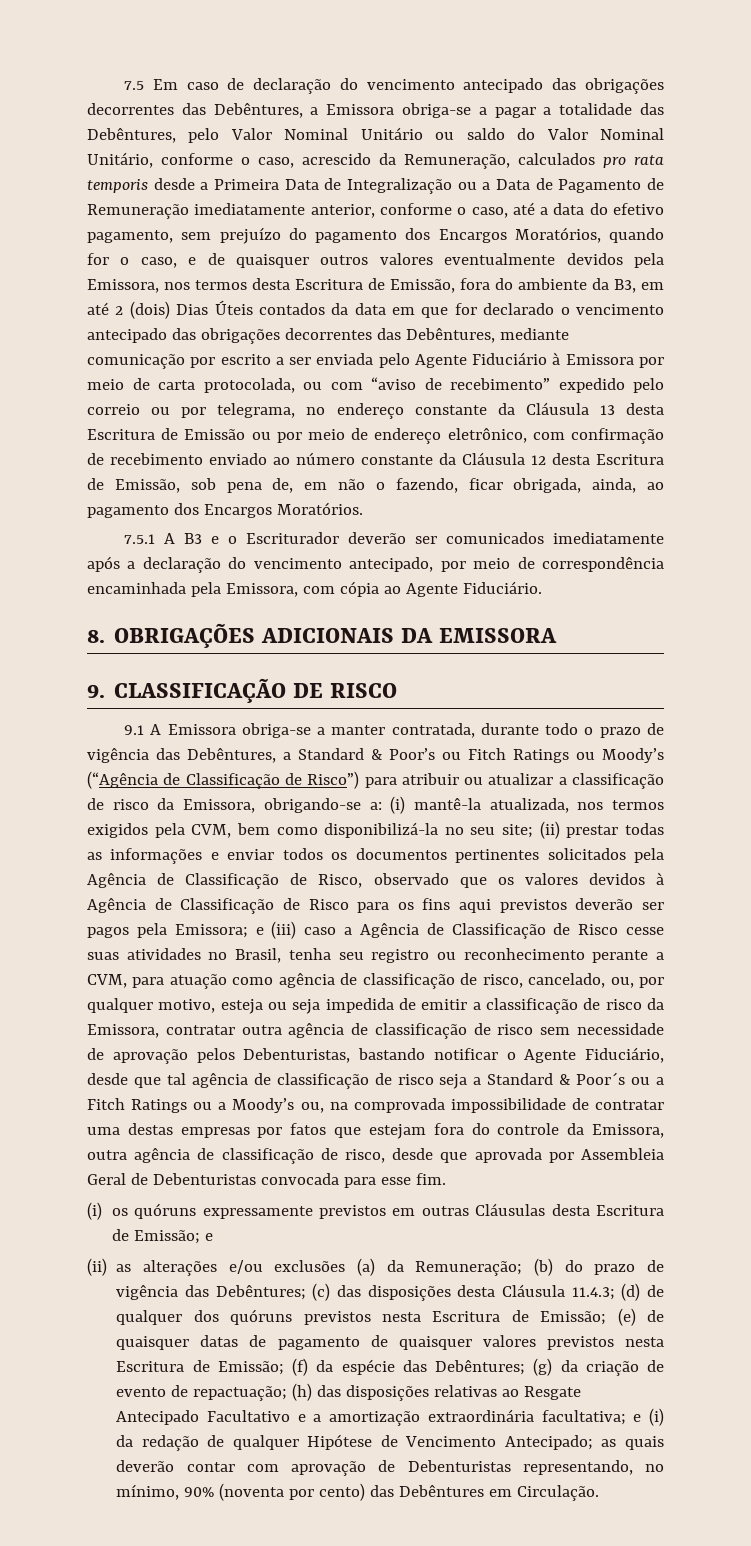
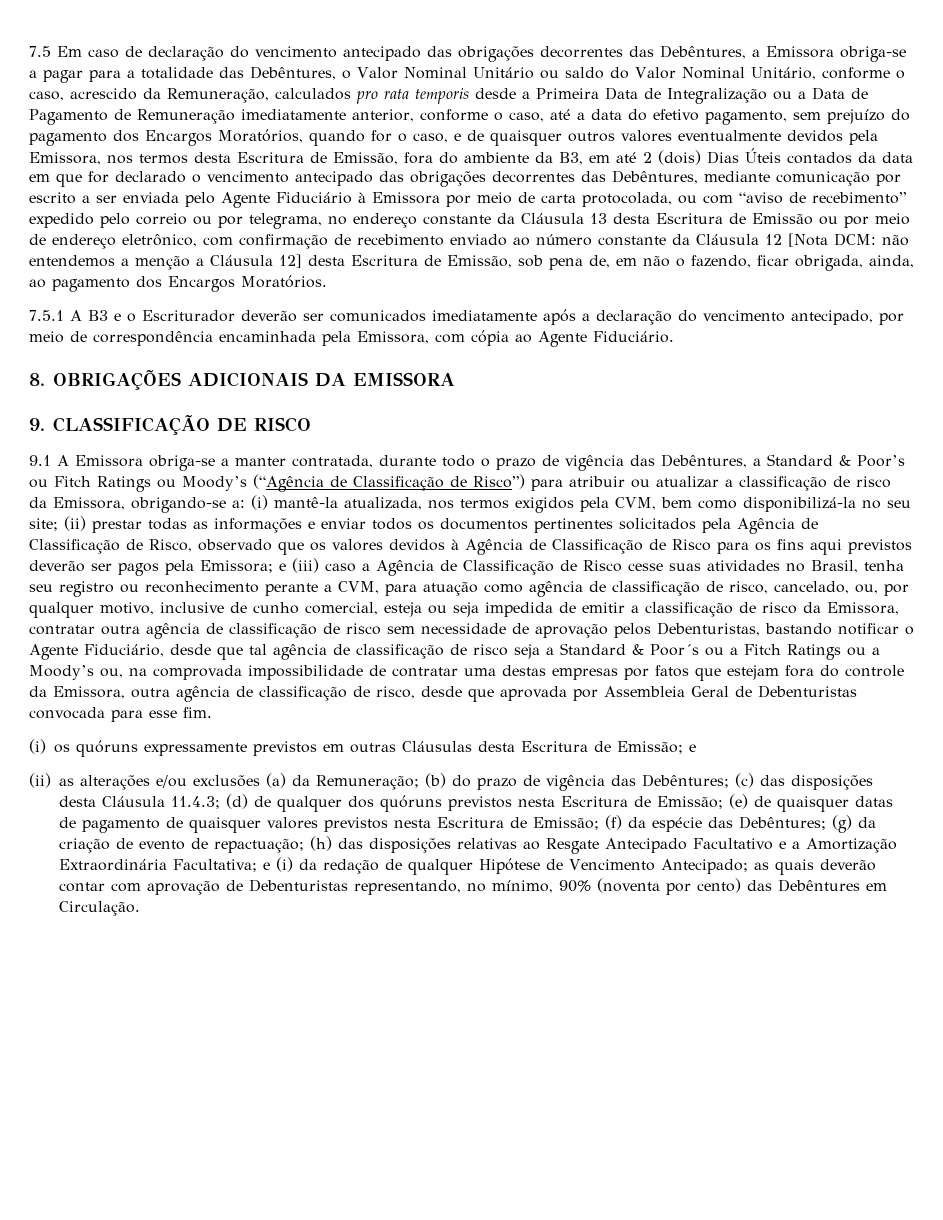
(536, 112) none -> [89,70,121,82] para
[188,128,220,143] pelo -> [342,70,351,79] o
(546, 460) none -> [788,233,909,247] [29,254,302,270] [Nota DCM: não entendemos a menção a Cláusula 12]
(216, 1006) none -> [160,602,378,615] inclusive de cunho comercial,
[329,1409,626,1426] amortização extraordinária facultativa; -> [806,838,897,853] [59,859,257,872] Amortização Extraordinária Facultativa;

